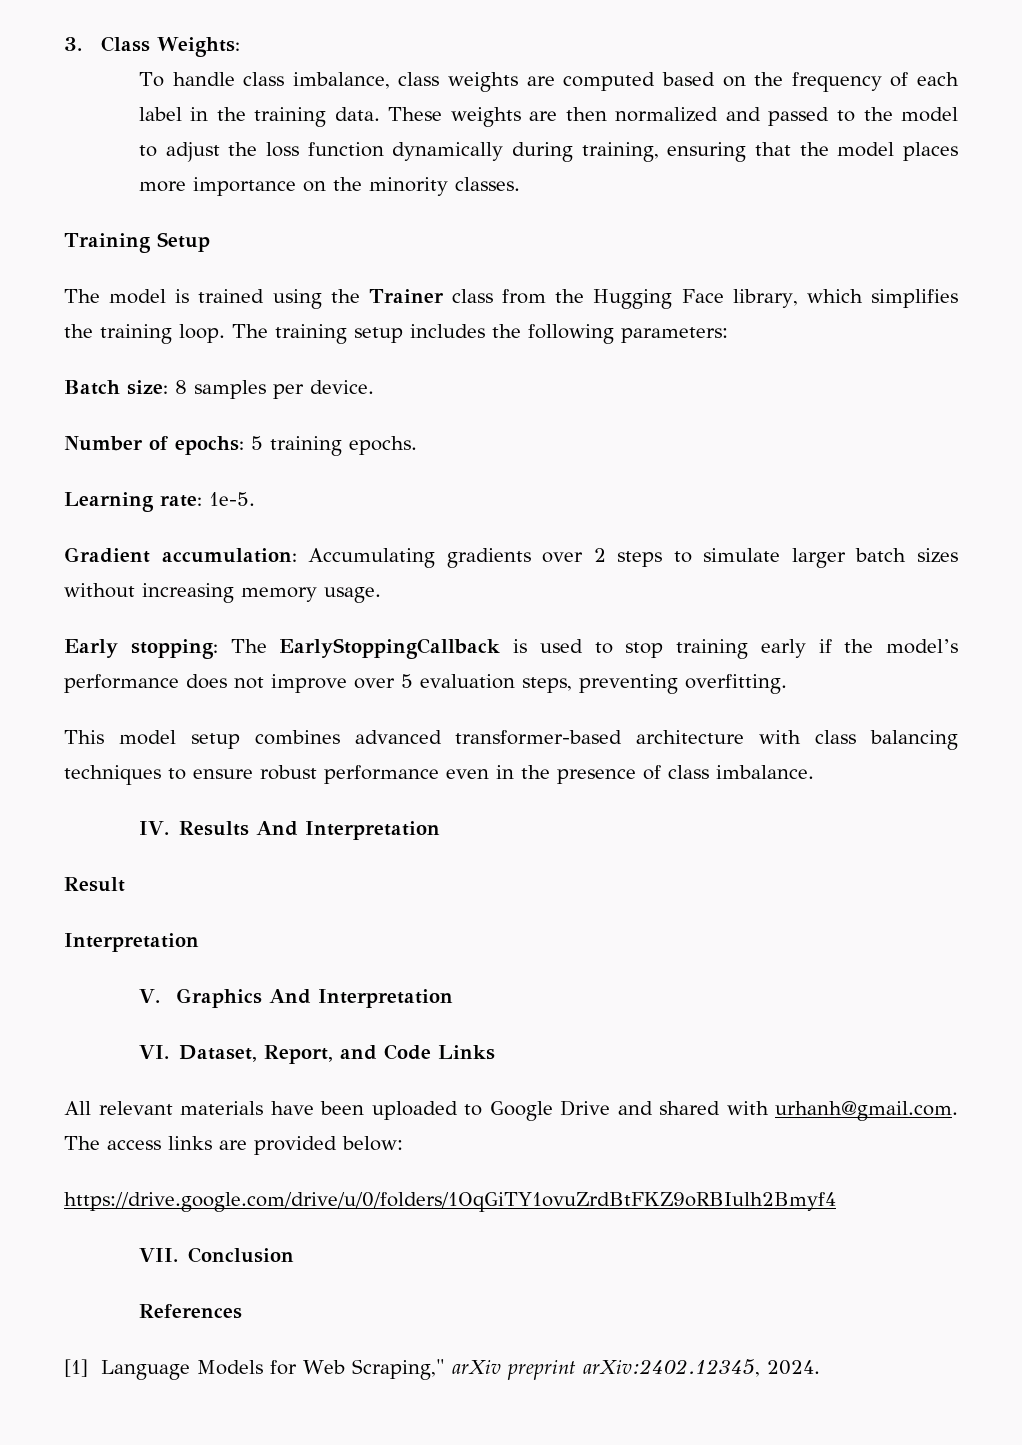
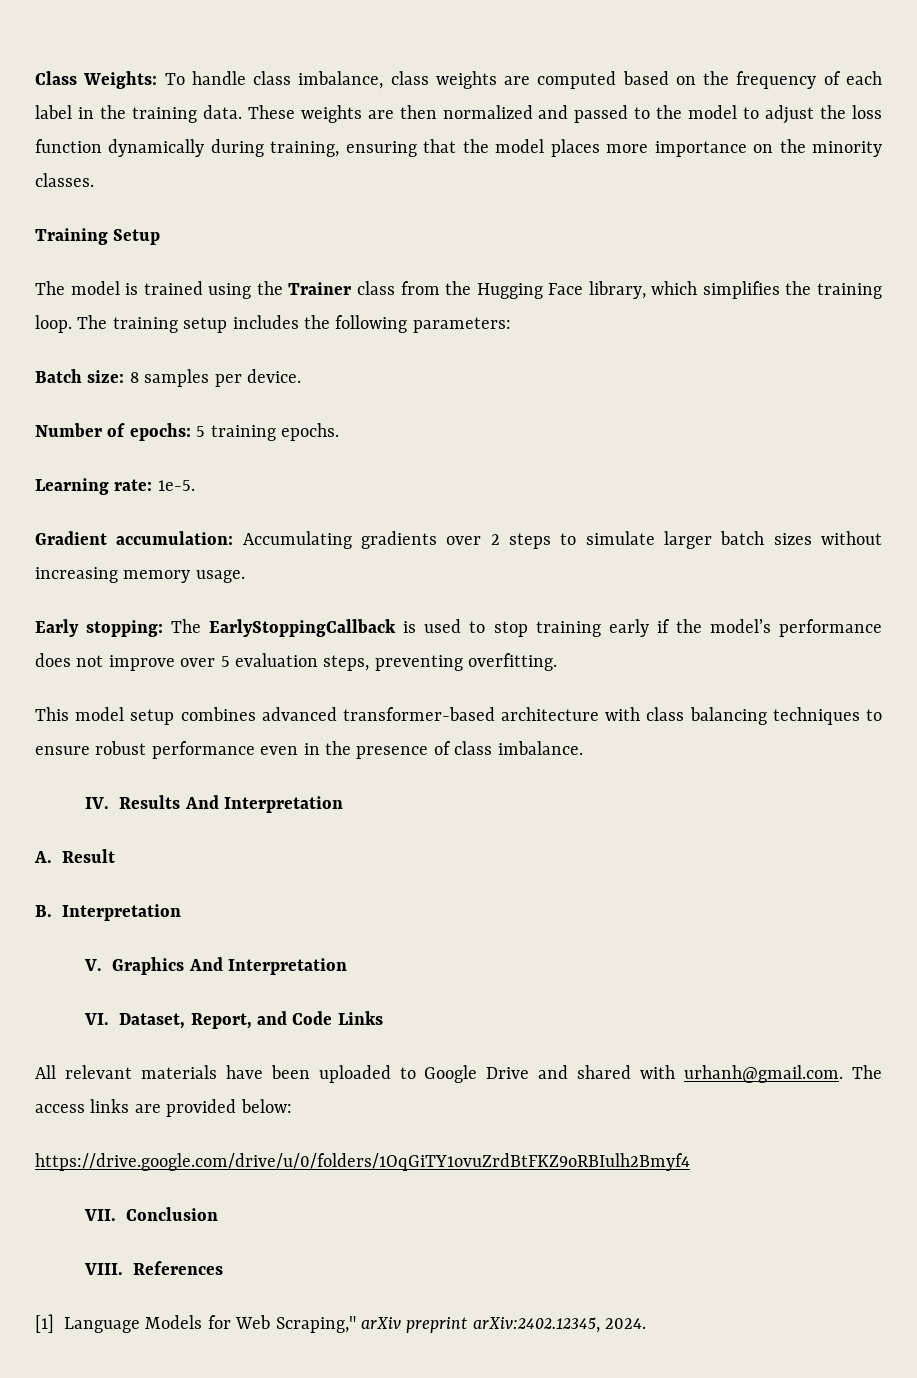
[64,37,82,51] 3. -> (35, 78) none
(241, 47) // -> (158, 80) none
(441, 830) none -> [34,851,52,863] A.
(125, 884) none -> [35,905,52,917] B.
(295, 1255) none -> [84,1263,124,1275] VIII.

